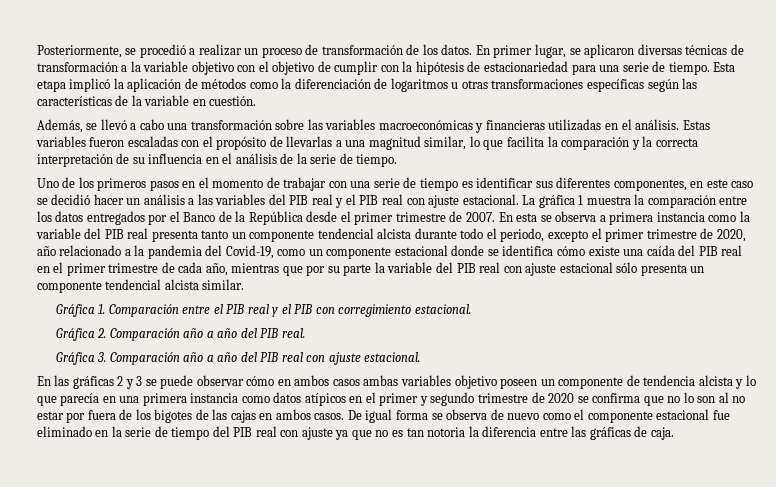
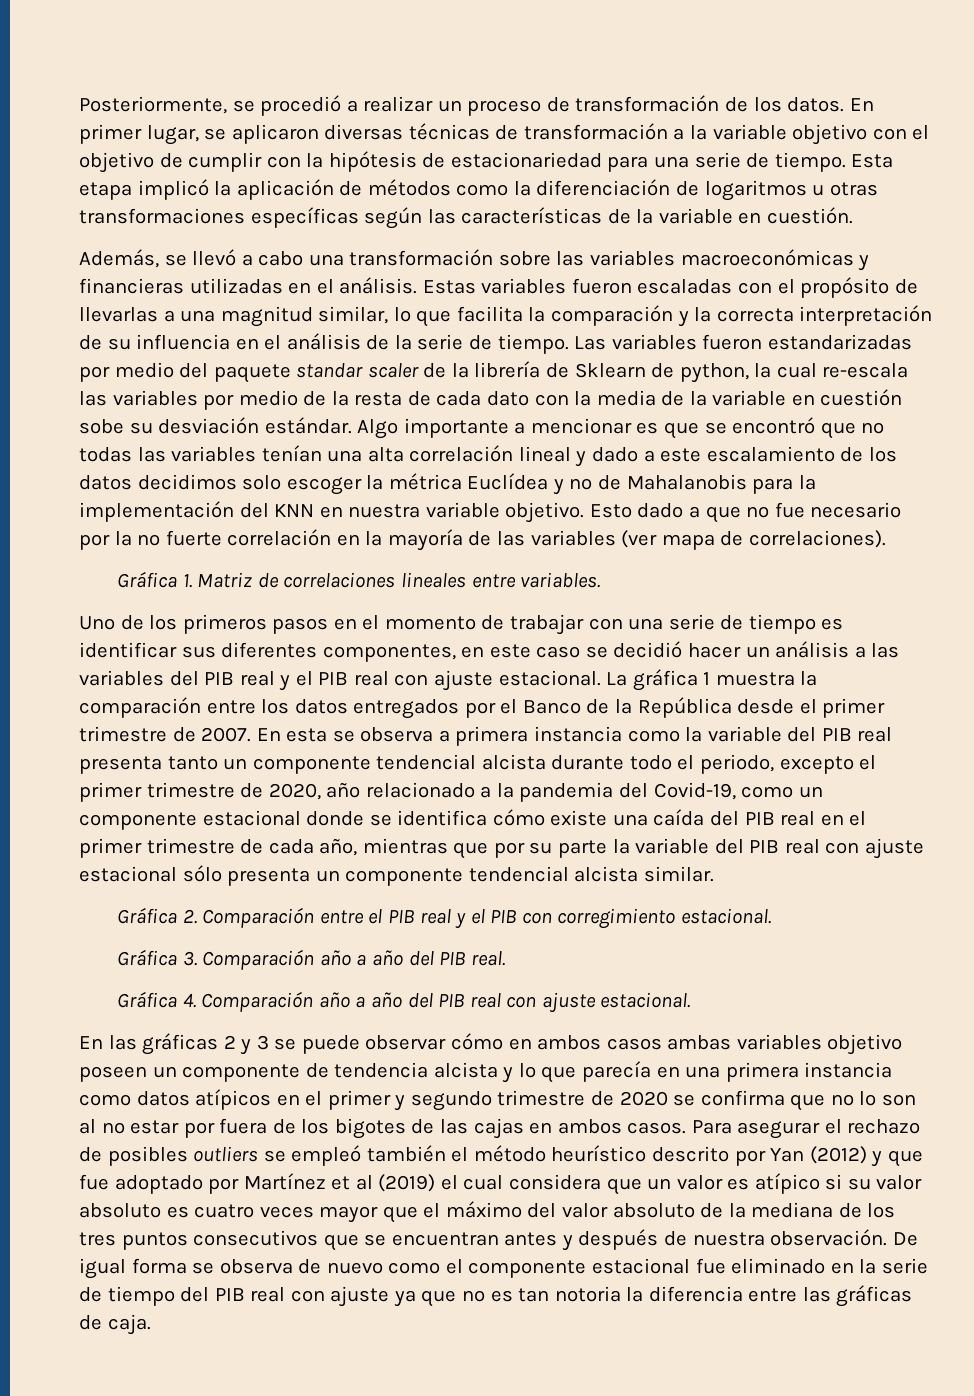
(398, 160) none -> [574,334,912,350] [79,361,909,383] [79,389,903,410] [79,417,885,439] [79,445,897,467] [79,473,816,495] [79,501,902,523] [79,529,886,551] [117,571,601,588] Las variables fueron estandarizadas por medio del paquete standar scaler de la librería de Sklearn de python, la cual re-escala las variables por medio de la resta de cada dato con la media de la variable en cuestión sobe su desviación estándar. Algo importante a mencionar es que se encontró que no todas las variables tenían una alta correlación lineal y dado a este escalamiento de los datos decidimos solo escoger la métrica Euclídea y no de Mahalanobis para la implementación del KNN en nuestra variable objetivo. Esto dado a que no fue necesario por la no fuerte correlación en la mayoría de las variables (ver mapa de correlaciones). // Gráfica 1. Matriz de correlaciones lineales entre variables.
[98,304,106,314] 1. -> [182,909,197,924] 2.
[97,328,107,338] 2. -> [182,951,197,966] 3.
[97,352,107,362] 3. -> [182,993,196,1008] 4.
(345, 416) none -> [691,1119,921,1139] [79,1145,923,1167] [79,1173,923,1195] [79,1201,896,1223] [79,1229,888,1251] Para asegurar el rechazo de posibles outliers se empleó también el método heurístico descrito por Yan (2012) y que fue adoptado por Martínez et al (2019) el cual considera que un valor es atípico si su valor absoluto es cuatro veces mayor que el máximo del valor absoluto de la mediana de los tres puntos consecutivos que se encuentran antes y después de nuestra observación.

